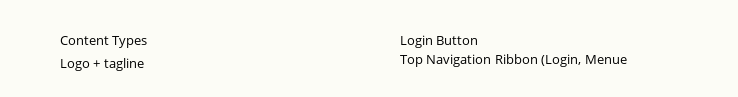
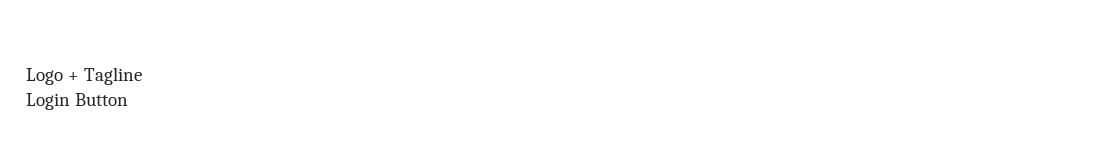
[60,36,148,48] Content Types // -> (26, 76) none
[103,58,144,71] tagline -> [84,67,143,85] Tagline
[400,54,627,67] // Top Navigation Ribbon (Login, Menue -> (129, 99) none

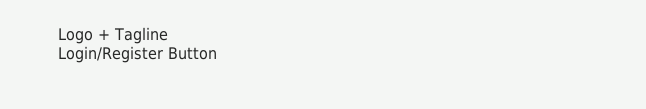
[26,93,70,110] Login -> [58,46,163,63] Login/Register

